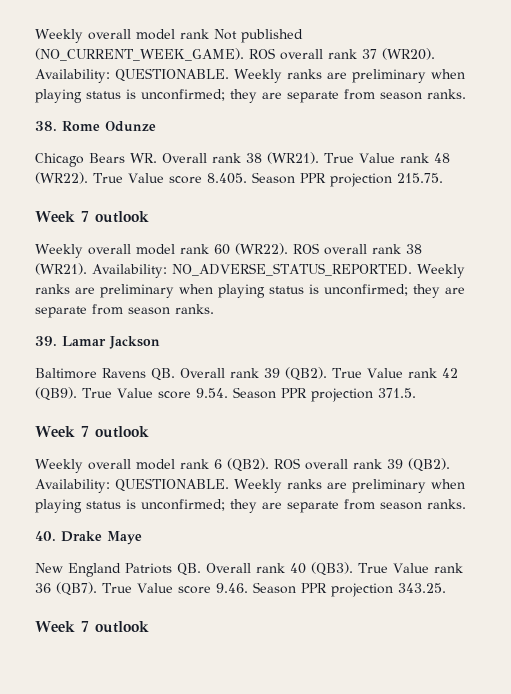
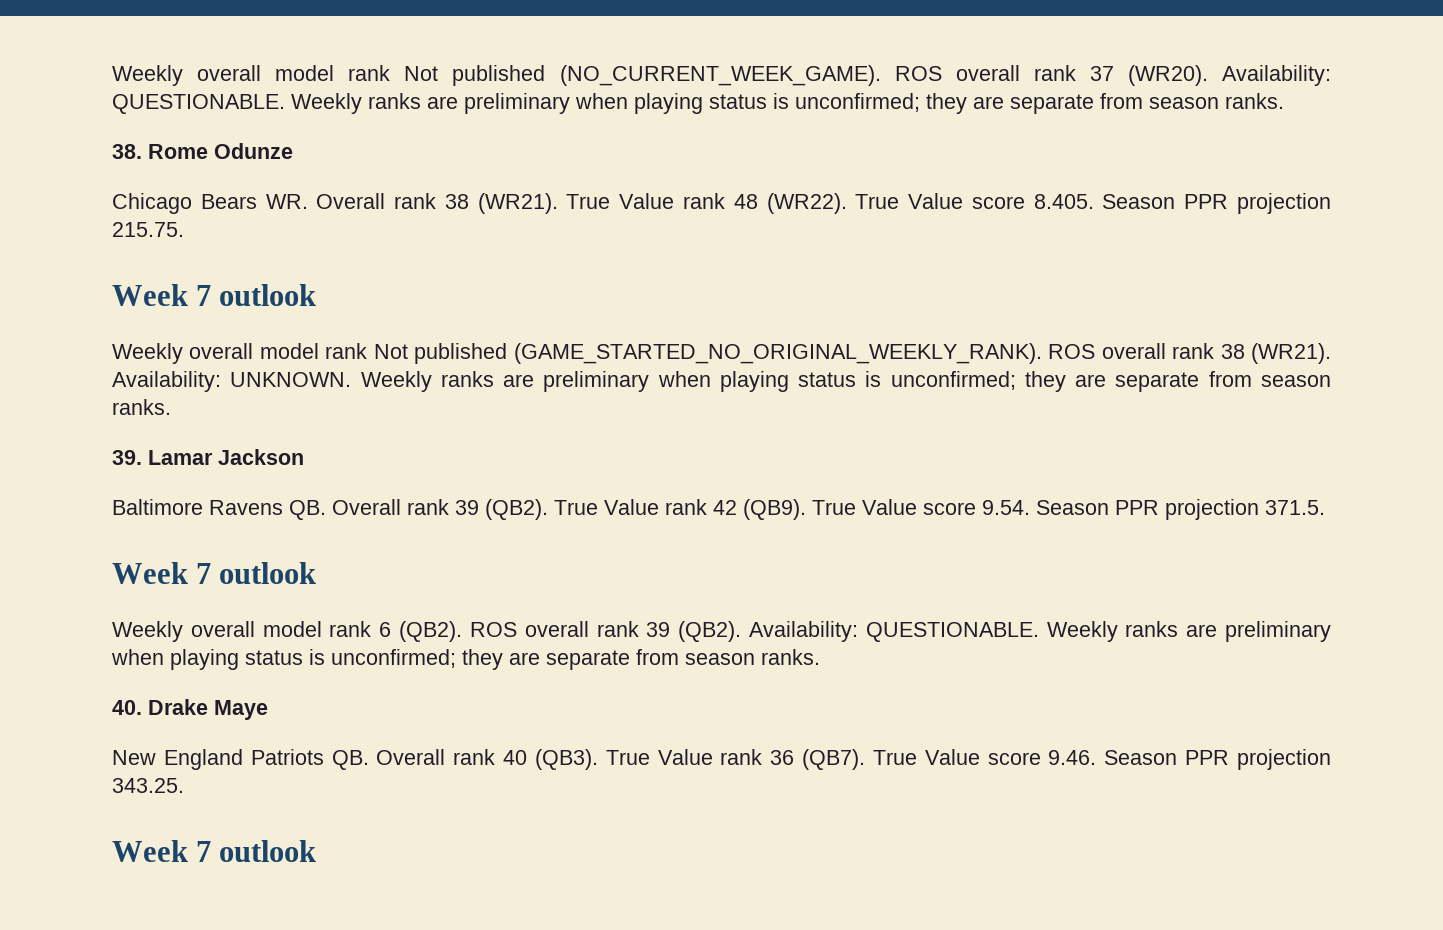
[214,243,288,255] 60 (WR22). -> [373,343,1042,364] Not published (GAME_STARTED_NO_ORIGINAL_WEEKLY_RANK).
[171,263,412,276] NO_ADVERSE_STATUS_REPORTED. -> [230,372,352,387] UNKNOWN.

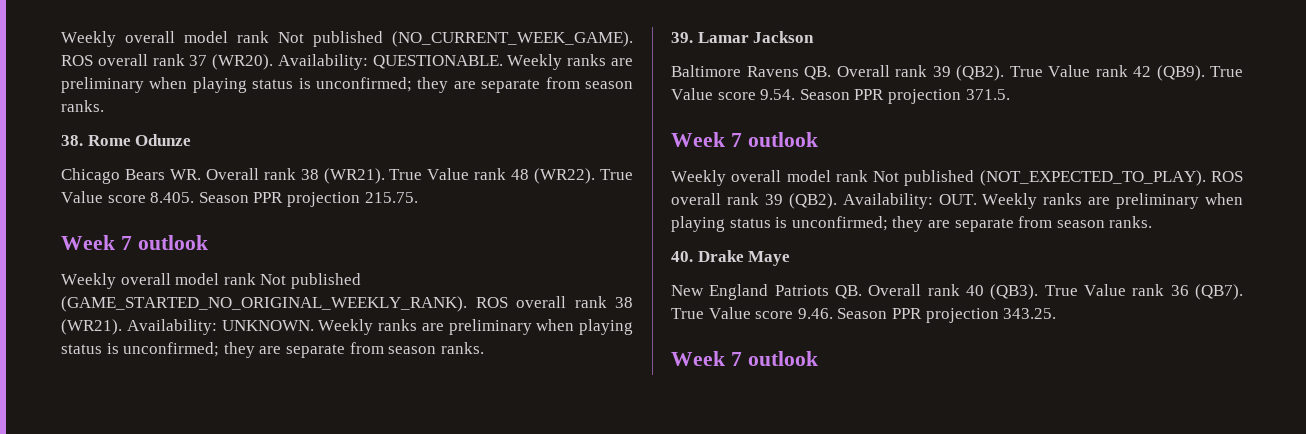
[379,621,463,642] 6 (QB2). -> [873,170,1206,186] Not published (NOT_EXPECTED_TO_PLAY).
[865,622,1039,642] QUESTIONABLE. -> [938,194,977,205] OUT.

